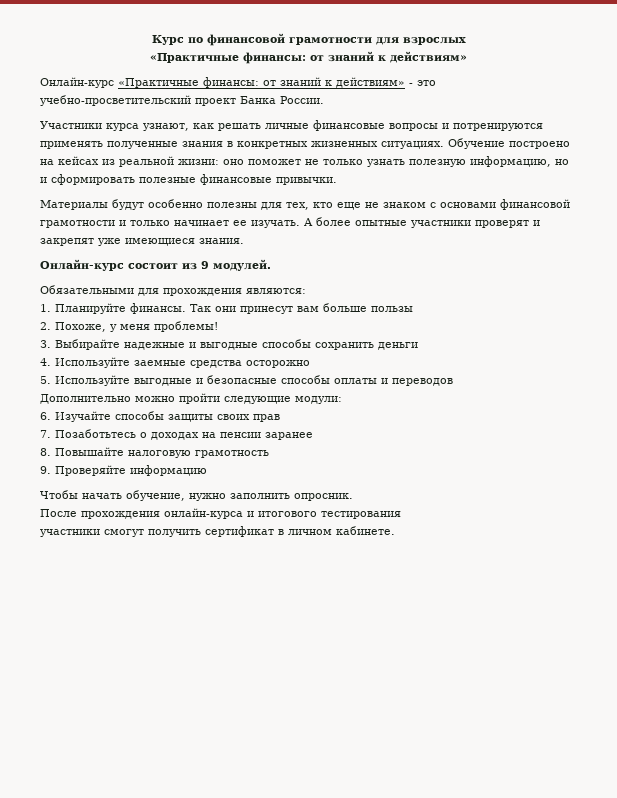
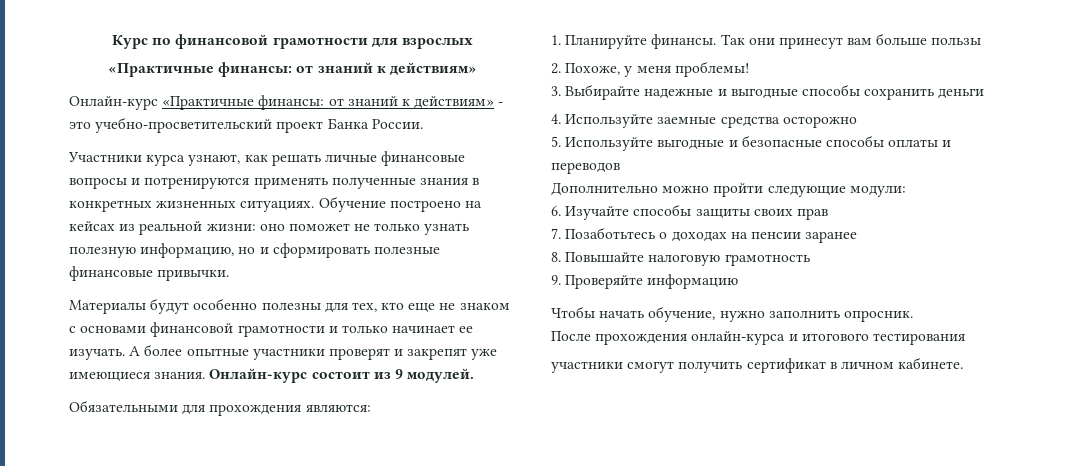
(244, 241) // -> (206, 375) none

